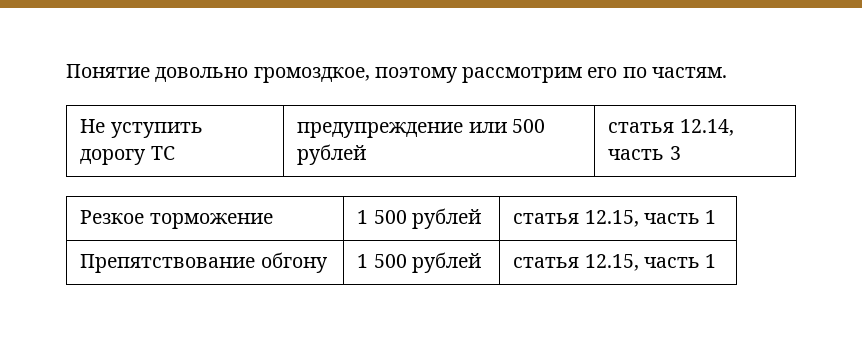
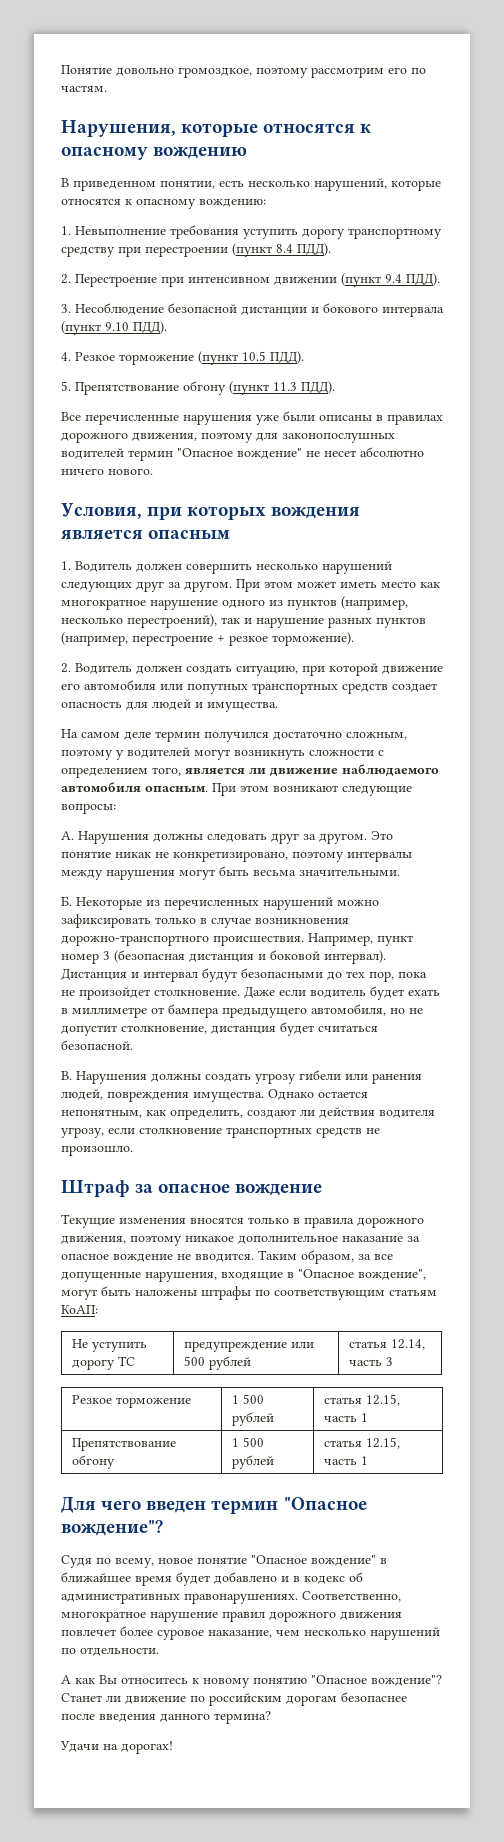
(727, 72) none -> [61,120,372,137] [61,146,248,160] [61,178,441,191] [61,198,266,209] [61,225,442,239] [61,243,331,257] [61,273,440,287] [61,303,444,317] [61,321,167,335] [61,351,304,365] [61,381,335,395] [61,411,443,425] [61,432,395,443] [61,447,424,461] [61,468,153,475] [61,503,361,520] [61,529,231,539] [61,561,392,574] [61,579,440,592] [61,596,408,610] [61,614,426,628] [61,632,354,646] [61,663,443,676] [61,680,437,694] [61,699,278,712] [61,729,407,742] [61,747,384,760] [61,764,439,778] [61,782,412,796] [61,803,116,814] [61,831,393,844] [61,851,412,862] [61,866,400,880] [61,896,379,910] [61,914,349,928] [61,933,413,946] [61,950,386,964] [61,968,427,982] [61,986,440,1000] [61,1004,423,1018] [61,1022,378,1036] [61,1040,133,1050] [61,1070,422,1084] [61,1089,368,1102] [61,1107,435,1120] [61,1127,380,1138] [61,1145,133,1156] [61,1180,323,1197] [61,1214,424,1228] [61,1235,420,1246] [61,1250,393,1264] [61,1269,426,1282] [61,1286,437,1300] [61,1305,98,1314] // Нарушения, которые относятся к опасному вождению // В приведенном понятии, есть несколько нарушений, которые относятся к опасному вождению: // 1. Невыполнение требования уступить дорогу транспортному средству при перестроении (пункт 8.4 ПДД). // 2. Перестроение при интенсивном движении (пункт 9.4 ПДД). // 3. Несоблюдение безопасной дистанции и бокового интервала (пункт 9.10 ПДД). // 4. Резкое торможение (пункт 10.5 ПДД). // 5. Препятствование обгону (пункт 11.3 ПДД). // Все перечисленные нарушения уже были описаны в правилах дорожного движения, поэтому для законопослушных водителей термин "Опасное вождение" не несет абсолютно ничего нового. // Условия, при которых вождения является опасным // 1. Водитель должен совершить несколько нарушений следующих друг за другом. При этом может иметь место как многократное нарушение одного из пунктов (например, несколько перестроений), так и нарушение разных пунктов (например, перестроение + резкое торможение). // 2. Водитель должен создать ситуацию, при которой движение его автомобиля или попутных транспортных средств создает опасность для людей и имущества. // На самом деле термин получился достаточно сложным, поэтому у водителей могут возникнуть сложности с определением того, является ли движение наблюдаемого автомобиля опасным. При этом возникают следующие вопросы: // А. Нарушения должны следовать друг за другом. Это понятие никак не конкретизировано, поэтому интервалы между нарушения могут быть весьма значительными. // Б. Некоторые из перечисленных нарушений можно зафиксировать только в случае возникновения дорожно-транспортного происшествия. Например, пункт номер 3 (безопасная дистанция и боковой интервал). Дистанция и интервал будут безопасными до тех пор, пока не произойдет столкновение. Даже если водитель будет ехать в миллиметре от бампера предыдущего автомобиля, но не допустит столкновение, дистанция будет считаться безопасной. // В. Нарушения должны создать угрозу гибели или ранения людей, повреждения имущества. Однако остается непонятным, как определить, создают ли действия водителя угрозу, если столкновение транспортных средств не произошло. // Штраф за опасное вождение // Текущие изменения вносятся только в правила дорожного движения, поэтому никакое дополнительное наказание за опасное вождение не вводится. Таким образом, за все допущенные нарушения, входящие в "Опасное вождение", могут быть наложены штрафы по соответствующим статьям КоАП:
(717, 261) none -> [61,1497,367,1514] [61,1520,163,1536] [61,1555,387,1568] [61,1572,363,1586] [61,1591,401,1604] [61,1611,402,1622] [61,1626,440,1640] [61,1647,159,1656] [61,1675,442,1688] [61,1692,407,1706] [61,1711,271,1724] [60,1741,173,1754] // Для чего введен термин "Опасное вождение"? // Судя по всему, новое понятие "Опасное вождение" в ближайшее время будет добавлено и в кодекс об административных правонарушениях. Соответственно, многократное нарушение правил дорожного движения повлечет более суровое наказание, чем несколько нарушений по отдельности. // А как Вы относитесь к новому понятию "Опасное вождение"? Станет ли движение по российским дорогам безопаснее после введения данного термина? // Удачи на дорогах!

